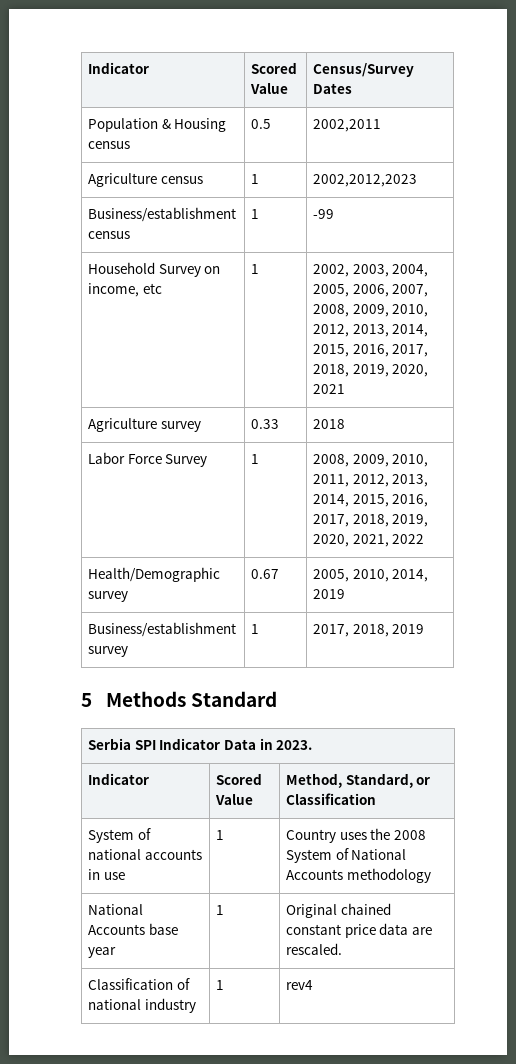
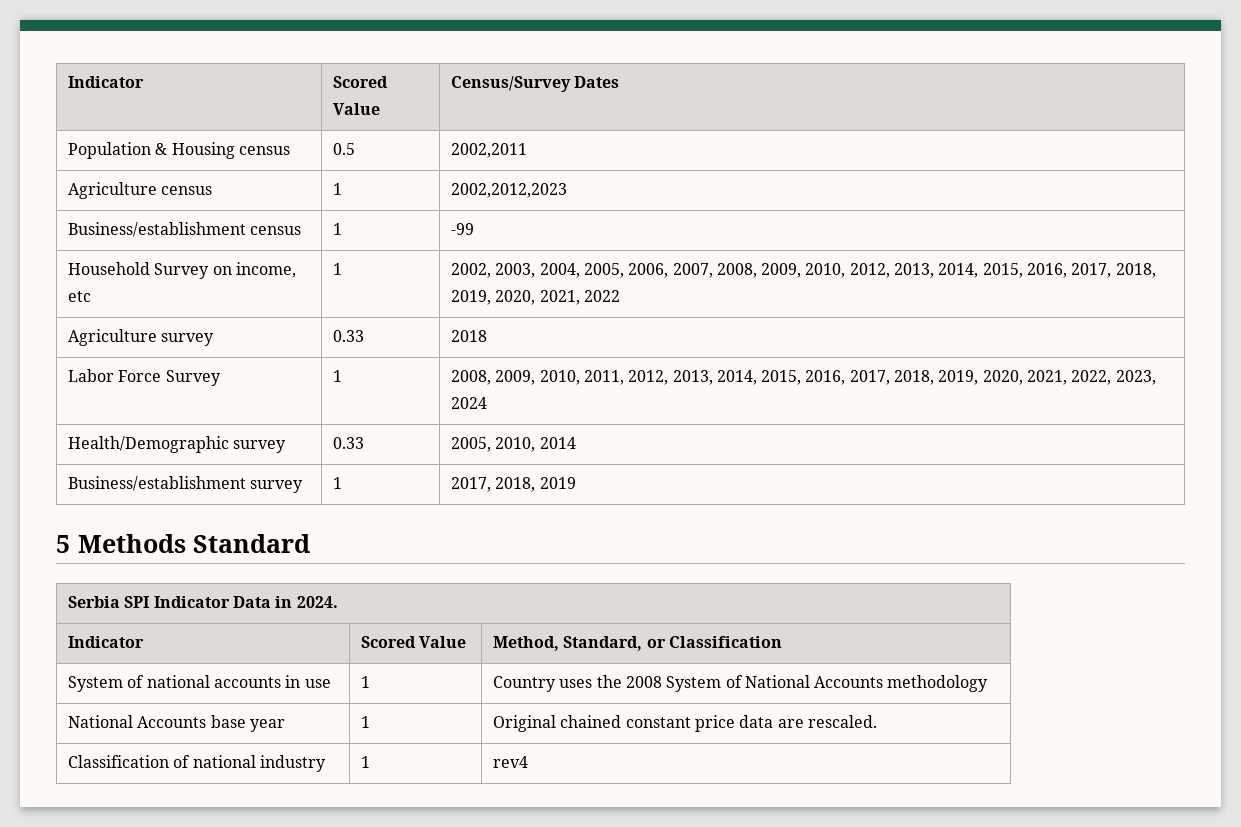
[313,384,346,394] 2021 -> [539,290,620,305] 2021, 2022
[392,534,425,544] 2022 -> [1071,370,1156,385] [450,397,487,409] 2022, 2023, 2024
[251,569,280,579] 0.67 -> [332,437,364,449] 0.33
[392,569,429,582] [313,589,346,599] 2014, 2019 -> [539,437,576,449] 2014
[276,740,313,750] 2023. -> [296,596,338,608] 2024.

